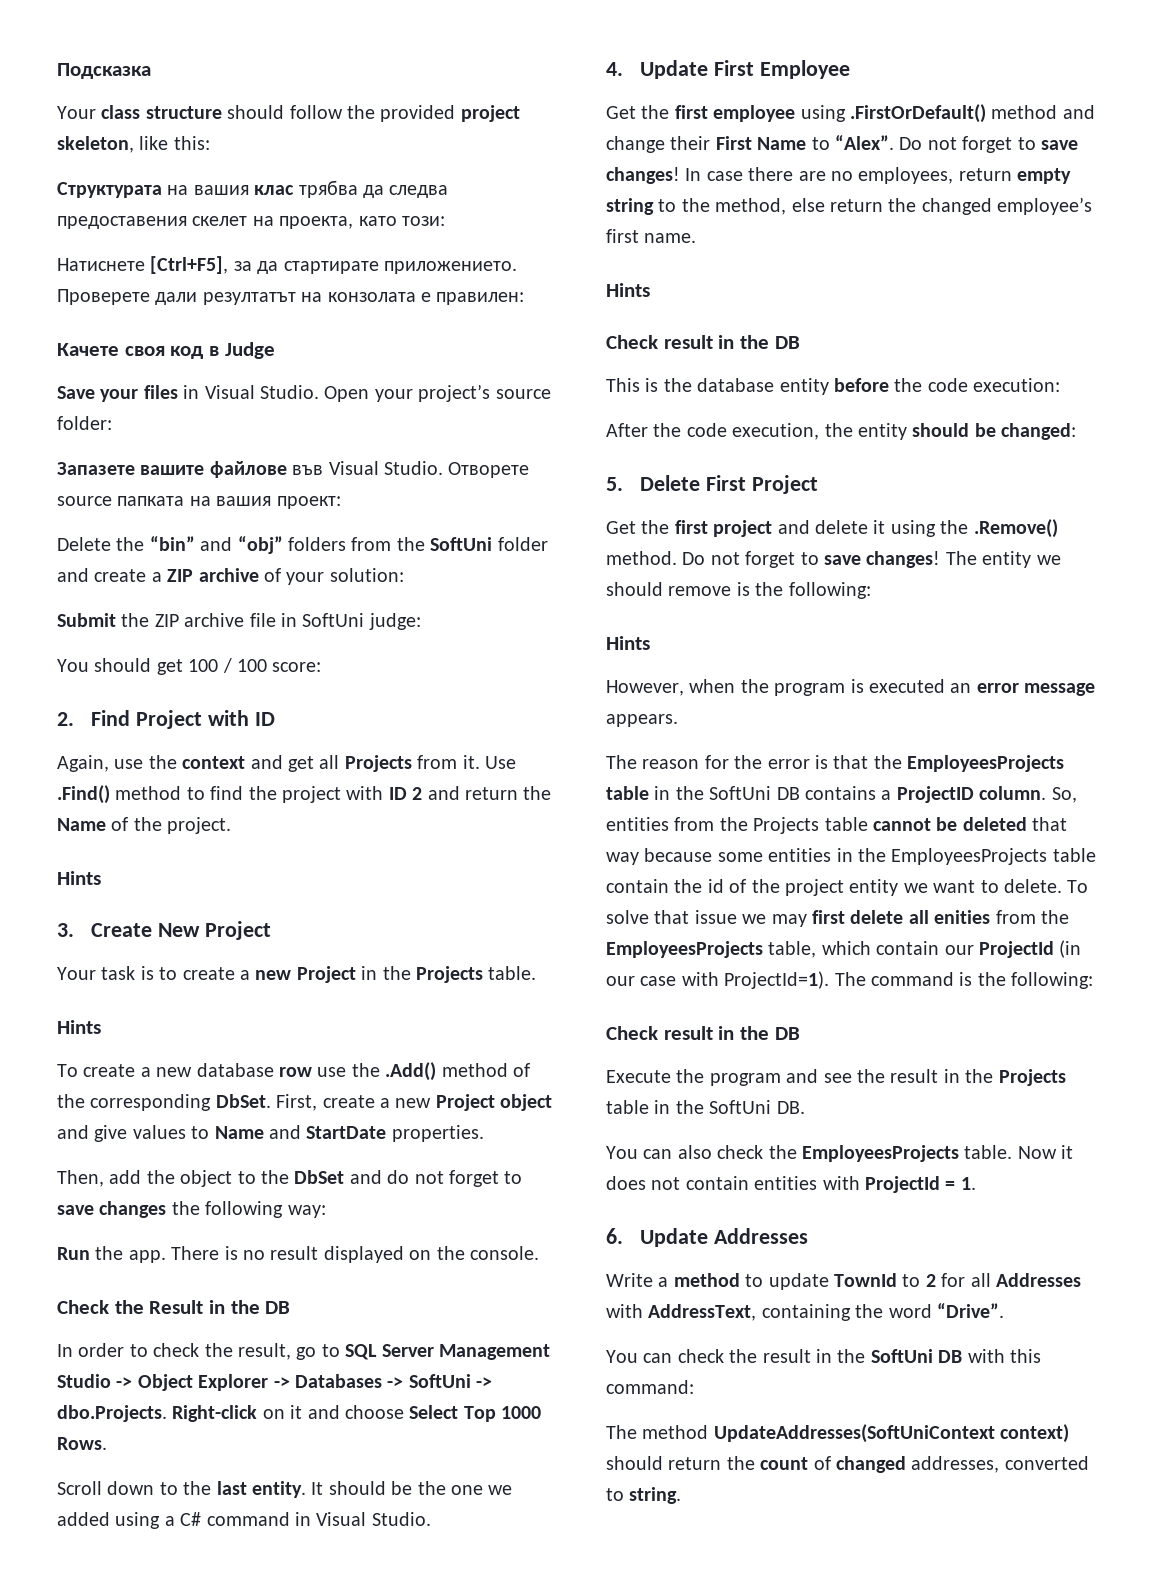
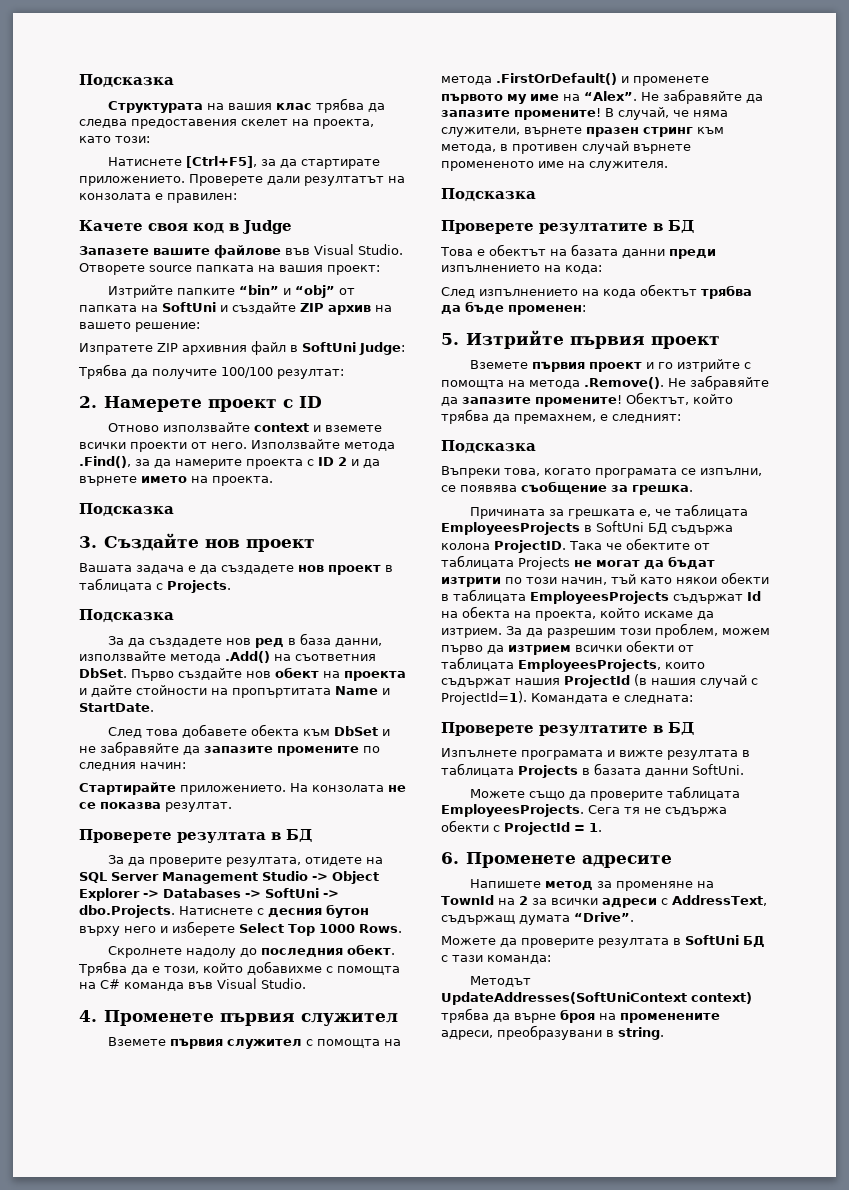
[57,63,151,79] [57,105,520,122] [57,136,210,153] Подсказка // Your class structure should follow the provided project skeleton, like this: -> [79,74,174,88] Подсказка
[57,384,551,402] [57,416,112,430] // Save your files in Visual Studio. Open your project’s source folder: -> (292, 227) none
[57,536,548,554] [57,568,404,585] [57,613,421,630] [57,658,322,675] [57,710,275,729] [57,755,516,772] [57,785,552,804] [57,817,232,834] [57,871,101,885] [57,921,271,940] [57,966,537,983] [57,1020,101,1034] [57,1062,530,1081] [57,1094,553,1111] [57,1125,484,1142] [57,1170,523,1187] [57,1201,326,1218] [57,1246,539,1263] [57,1300,291,1314] [57,1343,340,1360] Delete the “bin” and “obj” folders from the SoftUni folder and create a ZIP archive of your solution: // Submit the ZIP archive file in SoftUni judge: // You should get 100 / 100 score: // 2. Find Project with ID // Again, use the context and get all Projects from it. Use .Find() method to find the project with ID 2 and return the Name of the project. // Hints // 3. Create New Project // Your task is to create a new Project in the Projects table. // Hints // To create a new database row use the .Add() method of the corresponding DbSet. First, create a new Project object and give values to Name and StartDate properties. // Then, add the object to the DbSet and do not forget to save changes the following way: // Run the app. There is no result displayed on the console. // Check the Result in the DB // In order to check the result, go to -> [107,285,355,298] [79,302,392,315] [79,322,200,332] [79,341,405,355] [78,364,344,379] [79,396,322,412] [107,422,382,432] [79,439,395,452] [79,456,380,469] [79,476,273,486] [79,503,174,517] [79,533,315,552] [79,563,393,575] [79,578,231,593] [79,609,174,623] [107,633,382,648] [79,651,376,663] [79,667,406,681] [79,685,390,698] [79,703,154,712] [107,724,390,738] [79,741,380,756] [79,762,186,771] [79,782,406,795] [79,802,232,812] [79,829,312,843] [107,855,383,867] Изтрийте папките “bin” и “obj” от папката на SoftUni и създайте ZIP архив на вашето решение: // Изпратете ZIP архивния файл в SoftUni Judge: // Трябва да получите 100/100 резултат: // 2. Намерете проект с ID // Отново използвайте context и вземете всички проекти от него. Използвайте метода .Find(), за да намерите проекта с ID 2 и да върнете името на проекта. // Подсказка // 3. Създайте нов проект // Вашата задача е да създадете нов проект в таблицата с Projects. // Подсказка // За да създадете нов ред в база данни, използвайте метода .Add() на съответния DbSet. Първо създайте нов обект на проекта и дайте стойности на пропъртитата Name и StartDate. // След това добавете обекта към DbSet и не забравяйте да запазите промените по следния начин: // Стартирайте приложението. На конзолата не се показва резултат. // Проверете резултата в БД // За да проверите резултата, отидете на
[172,1405,542,1422] [57,1437,107,1450] [57,1481,513,1498] [57,1512,431,1529] [606,60,850,79] [606,104,1095,123] [606,135,1078,153] [606,167,1072,184] [606,197,1093,215] [606,229,697,243] [606,283,650,297] [606,335,800,349] [606,378,1061,395] [606,423,1077,440] [606,475,818,494] [606,519,1058,538] [606,551,1061,568] [606,582,871,599] [606,636,650,650] [606,679,1096,696] [606,714,678,727] [606,755,1065,772] [606,786,1077,803] [606,817,1068,834] [606,848,1096,865] [606,879,1089,896] [606,910,1069,927] [606,940,1082,958] [606,971,1094,989] [606,1026,800,1040] [606,1069,1066,1086] [606,1100,805,1114] [606,1145,1074,1162] [606,1176,976,1193] [606,1228,808,1247] [606,1273,1081,1290] [606,1303,1004,1321] [606,1349,1041,1363] [606,1380,694,1394] [606,1424,1070,1443] [606,1456,1089,1473] [606,1488,624,1501] Right-click on it and choose Select Top 1000 Rows. // Scroll down to the last entity. It should be the one we added using a C# command in Visual Studio. // 4. Update First Employee // Get the first employee using .FirstOrDefault() method and change their First Name to “Alex”. Do not forget to save changes! In case there are no employees, return empty string to the method, else return the changed employee’s first name. // Hints // Check result in the DB // This is the database entity before the code execution: // After the code execution, the entity should be changed: // 5. Delete First Project // Get the first project and delete it using the .Remove() method. Do not forget to save changes! The entity we should remove is the following: // Hints // However, when the program is executed an error message appears. // The reason for the error is that the EmployeesProjects table in the SoftUni DB contains a ProjectID column. So, entities from the Projects table cannot be deleted that way because some entities in the EmployeesProjects table contain the id of the project entity we want to delete. To solve that issue we may first delete all enities from the EmployeesProjects table, which contain our ProjectId (in our case with ProjectId=1). The command is the following: // Check result in the DB // Execute the program and see the result in the Projects table in the SoftUni DB. // You can also check the EmployeesProjects table. Now it does not contain entities with ProjectId = 1. // 6. Update Addresses // Write a method to update TownId to 2 for all Addresses with AddressText, containing the word “Drive”. // You can check the result in the SoftUni DB with this command: // The method UpdateAddresses(SoftUniContext context) should return the count of changed addresses, converted to -> [179,904,369,918] [79,921,402,936] [107,944,395,958] [78,961,400,976] [79,978,306,991] [79,1010,398,1026] [107,1037,401,1049] [441,73,709,86] [441,89,763,104] [441,107,728,120] [441,127,724,137] [441,141,691,154] [441,161,668,171] [441,188,536,202] [441,220,694,234] [440,244,716,259] [441,265,602,274] [441,284,752,299] [441,301,586,315] [441,330,720,349] [469,359,751,372] [441,375,769,390] [441,392,733,407] [441,409,681,424] [441,440,536,454] [441,466,762,478] [441,481,693,495] [469,504,748,519] [441,521,733,535] [441,538,710,553] [441,555,715,570] [441,572,769,587] [441,589,761,604] [441,606,714,621] [441,623,770,638] [441,640,694,655] [441,657,705,672] [441,674,758,688] [441,691,693,705] [441,722,694,736] [441,748,750,760] [441,763,744,778] [469,786,740,801] [441,804,727,817] [441,820,602,835] [441,852,672,868] [469,879,714,891] [441,895,767,908] [441,912,634,925] [441,935,765,948] [441,955,551,964] [469,976,531,987] [441,992,752,1005] [441,1008,720,1023] [441,1025,614,1040] Натиснете с десния бутон върху него и изберете Select Top 1000 Rows. // Скролнете надолу до последния обект. Трябва да е този, който добавихме с помощта на C# команда във Visual Studio. // 4. Променете първия служител // Вземете първия служител с помощта на метода .FirstOrDefault() и променете първото му име на “Alex”. Не забравяйте да запазите промените! В случай, че няма служители, върнете празен стринг към метода, в противен случай върнете промененото име на служителя. // Подсказка // Проверете резултатите в БД // Това е обектът на базата данни преди изпълнението на кода: // След изпълнението на кода обектът трябва да бъде променен: // 5. Изтрийте първия проект // Вземете първия проект и го изтрийте с помощта на метода .Remove(). Не забравяйте да запазите промените! Обектът, който трябва да премахнем, е следният: // Подсказка // Въпреки това, когато програмата се изпълни, се появява съобщение за грешка. // Причината за грешката е, че таблицата EmployeesProjects в SoftUni БД съдържа колона ProjectID. Така че обектите от таблицата Projects не могат да бъдат изтрити по този начин, тъй като някои обекти в таблицата EmployeesProjects съдържат Id на обекта на проекта, който искаме да изтрием. За да разрешим този проблем, можем първо да изтрием всички обекти от таблицата EmployeesProjects, които съдържат нашия ProjectId (в нашия случай с ProjectId=1). Командата е следната: // Проверете резултатите в БД // Изпълнете програмата и вижте резултата в таблицата Projects в базата данни SoftUni. // Можете също да проверите таблицата EmployeesProjects. Сега тя не съдържа обекти с ProjectId = 1. // 6. Променете адресите // Напишете метод за променяне на TownId на 2 за всички адреси с AddressText, съдържащ думата “Drive”. // Можете да проверите резултата в SoftUni БД с тази команда: // Методът UpdateAddresses(SoftUniContext context) трябва да върне броя на променените адреси, преобразувани в

